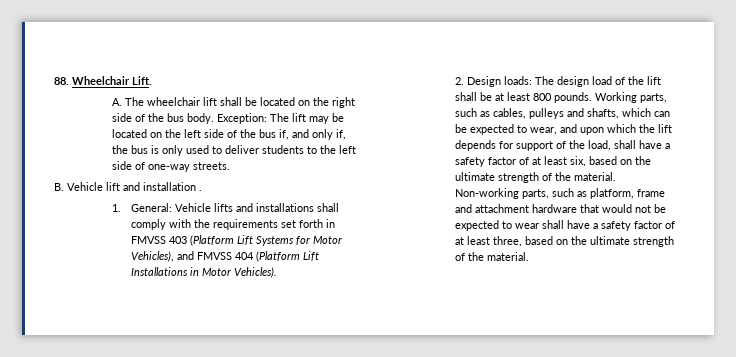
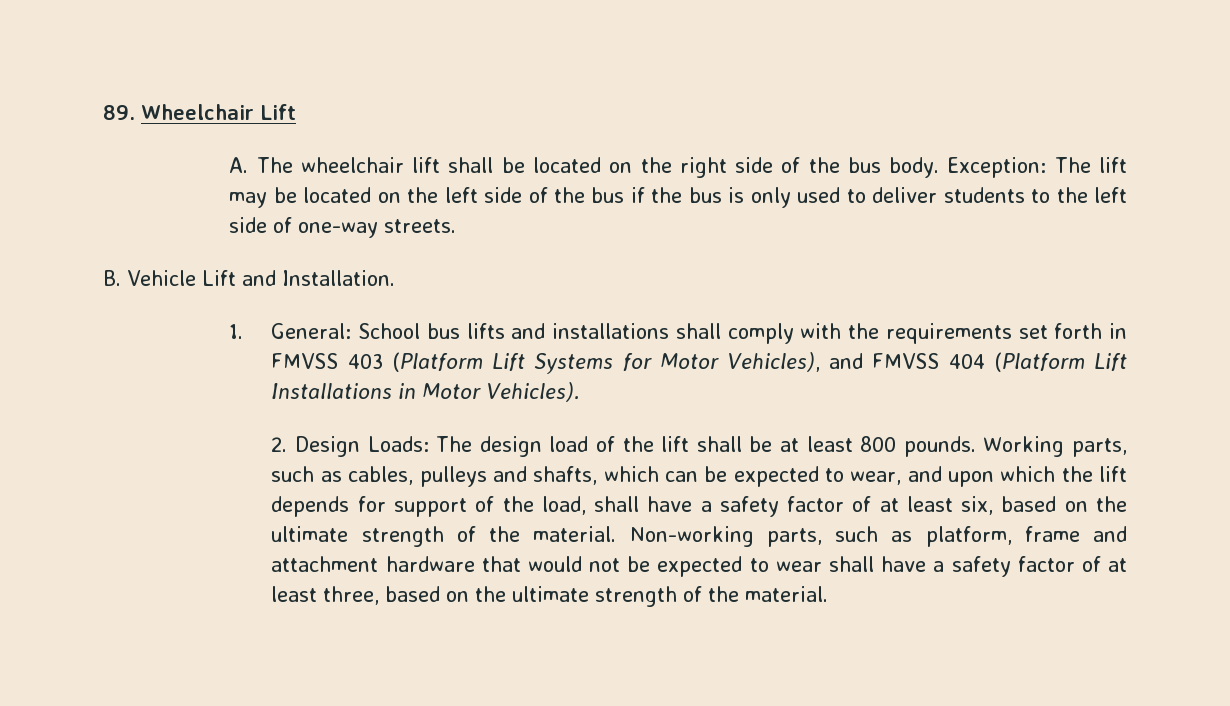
[54,76,152,85] 88. Wheelchair Lift. -> [103,104,296,120] 89. Wheelchair Lift
[278,129,346,140] if, and only if, -> [630,187,645,203] if
[106,182,202,191] lift and installation . -> [201,270,395,286] Lift and Installation.
[174,203,211,212] Vehicle -> [358,323,460,339] School bus
[503,76,532,85] loads: -> [367,436,429,452] Loads:

